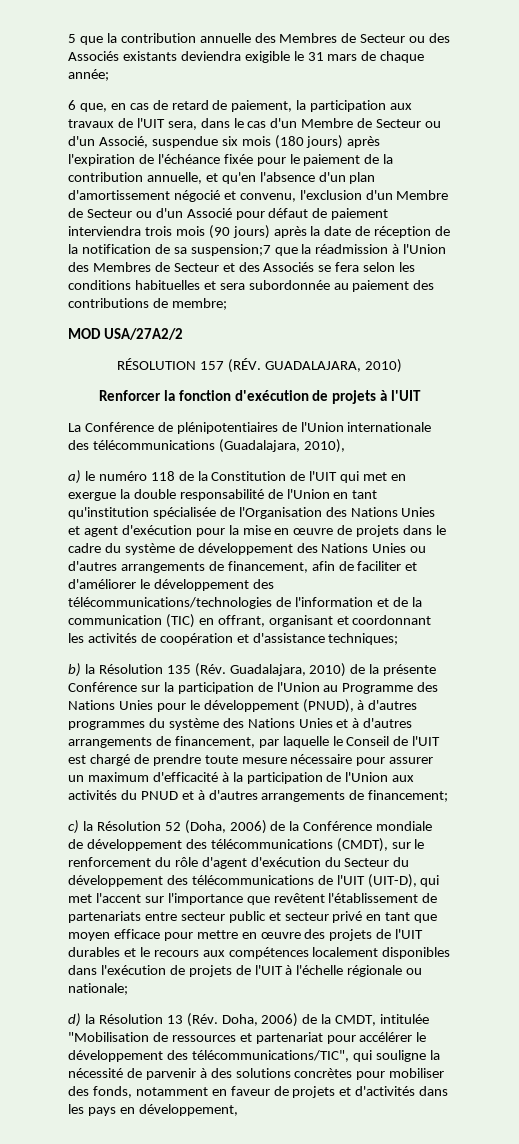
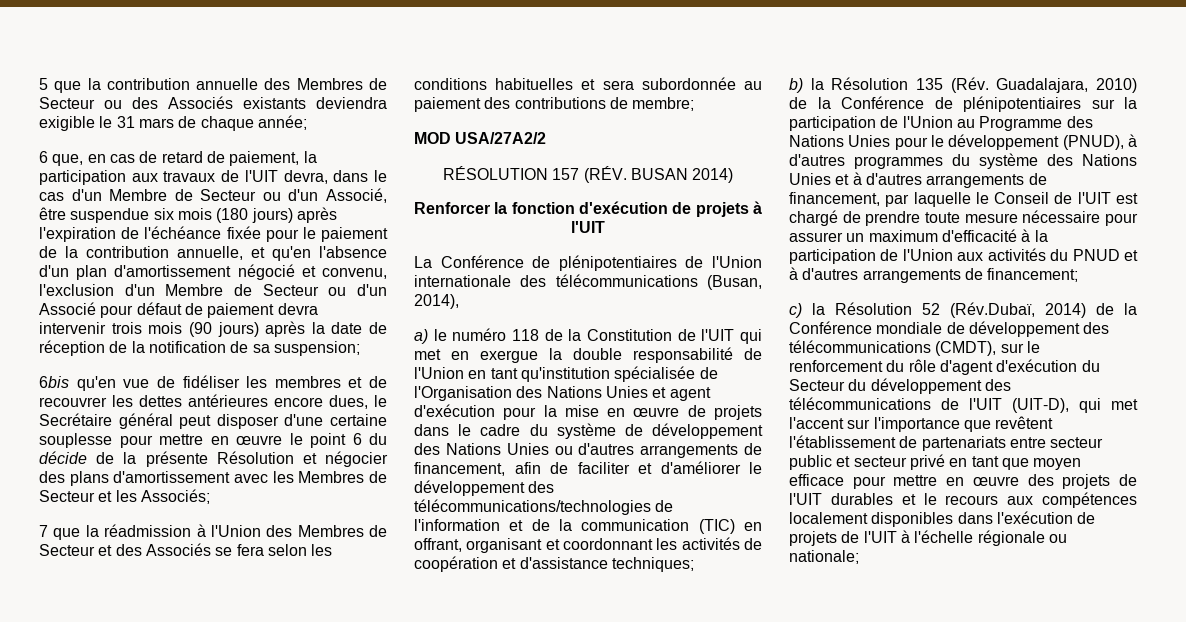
[167,121,197,130] sera, -> [283,170,328,184] devra,
(148, 142) none -> [39,207,66,220] être
[68,226,141,236] interviendra -> [277,303,318,315] [39,322,106,334] devra intervenir
[190,244,271,256] suspension;7 -> [273,341,360,356] [39,375,387,391] [39,394,387,409] [39,413,387,429] [39,433,387,448] [39,451,389,467] [39,471,388,486] [39,489,210,504] [39,525,48,537] suspension; // 6bis qu'en vue de fidéliser les membres et de recouvrer les dettes antérieures encore dues, le Secrétaire général peut disposer d'une certaine souplesse pour mettre en œuvre le point 6 du décide de la présente Résolution et négocier des plans d'amortissement avec les Membres de Secteur et les Associés; // 7
[264,359,402,373] GUADALAJARA, 2010) -> [630,168,734,183] BUSAN 2014)
[218,439,345,453] (Guadalajara, 2010), -> [707,275,762,290] [414,294,459,309] (Busan, 2014),
[383,664,437,676] [68,682,137,692] présente Conférence -> [841,96,1081,112] Conférence de plénipotentiaires
[184,820,267,834] (Doha, 2006) -> [950,302,1086,318] (Rév.Dubaï, 2014)
[68,1013,430,1027] [68,1032,427,1044] [68,1050,440,1062] [68,1068,445,1080] [68,1086,449,1098] [68,1104,238,1116] // d) la Résolution 13 (Rév. Doha, 2006) de la CMDT, intitulée "Mobilisation de ressources et partenariat pour accélérer le développement des télécommunications/TIC", qui souligne la nécessité de parvenir à des solutions concrètes pour mobiliser des fonds, notamment en faveur de projets et d'activités dans les pays en développement, -> (859, 557) none

